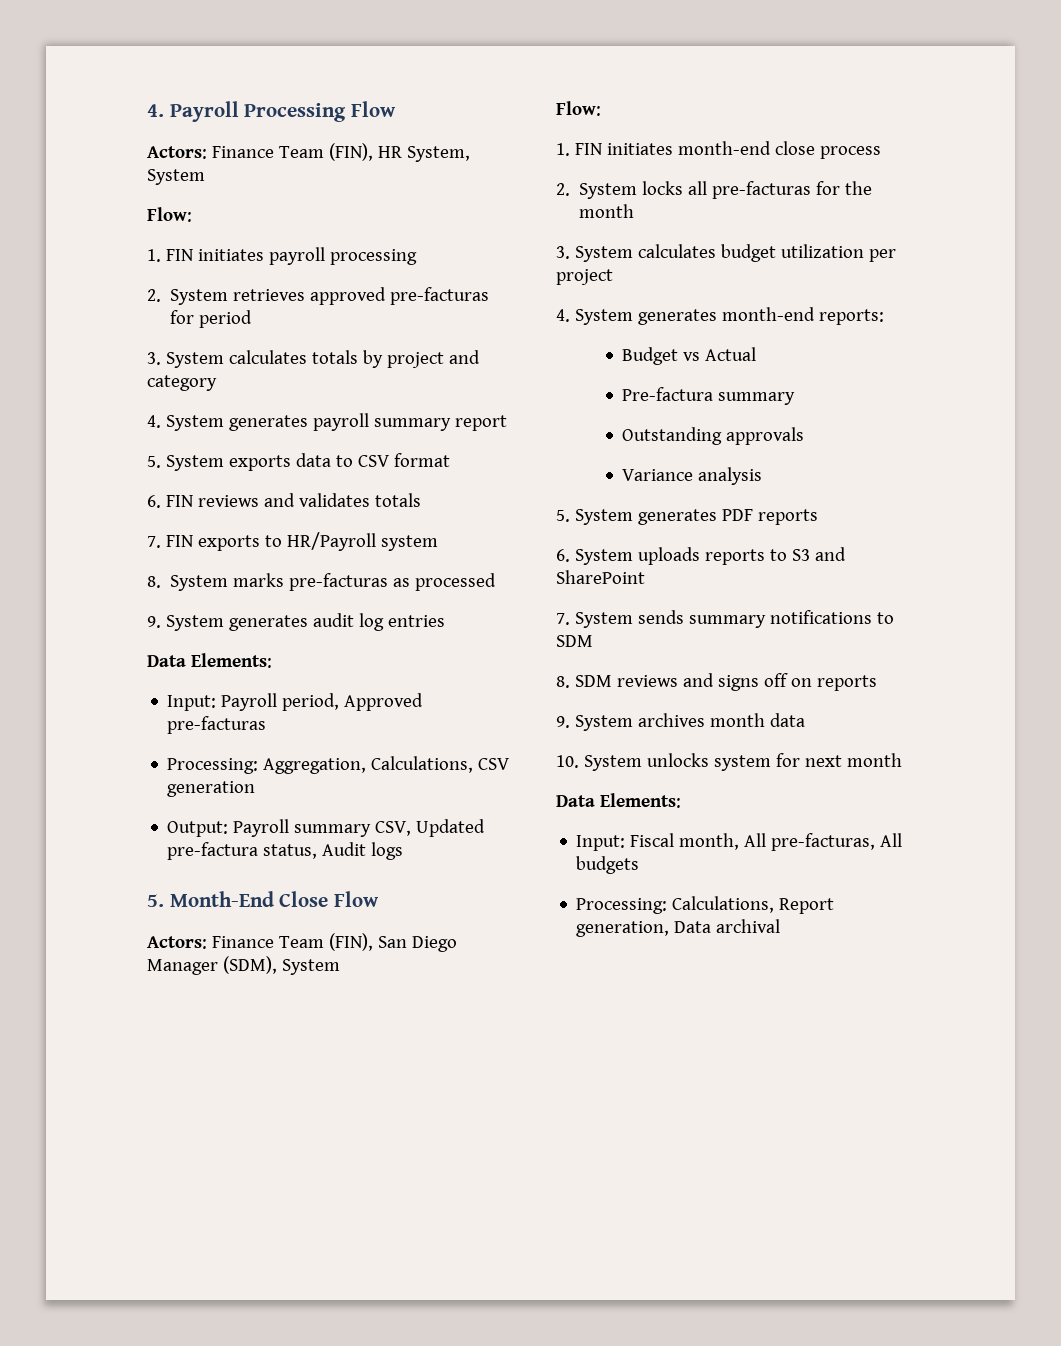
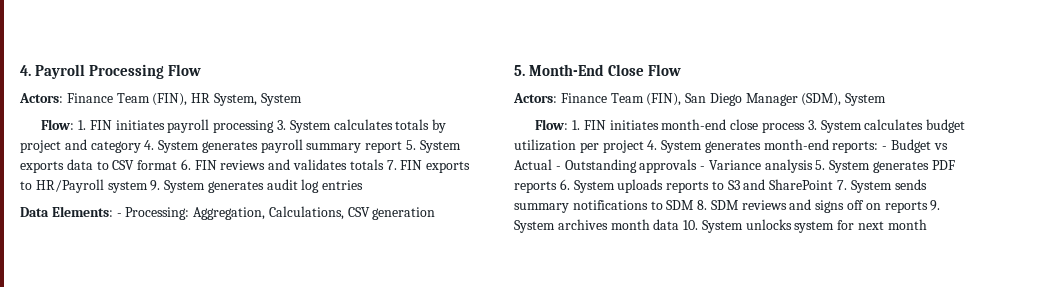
(192, 214) // -> (75, 124) none
[147,287,490,305] [170,310,253,328] // 2. System retrieves approved pre-facturas for period // -> (275, 126) none
(217, 383) // -> (141, 147) none
(507, 423) // -> (403, 147) none
(450, 460) // -> (178, 165) none
(421, 500) // -> (384, 164) none
[147,573,497,591] // 8. System marks pre-facturas as processed // -> (148, 187) none
[167,693,424,711] [167,716,267,734] // Input: Payroll period, Approved pre-facturas // -> [116,213,122,217] -
[167,819,486,837] [167,842,404,860] // Output: Payroll summary CSV, Updated pre-factura status, Audit logs -> (436, 213) none
(601, 108) // -> (569, 124) none
[556,181,873,199] [579,204,635,218] // 2. System locks all pre-facturas for the month // -> (805, 127) none
(613, 277) // -> (644, 146) none
(884, 317) // -> [882,146,888,150] -
[622,387,796,405] // Pre-factura summary // -> [555,166,561,170] -
(805, 436) // -> [700,166,706,170] -
(763, 476) // -> (813, 166) none
(818, 517) // -> (557, 187) none
(645, 577) // -> (834, 184) none
(593, 641) // -> (695, 205) none
(877, 683) // -> (928, 207) none
(805, 720) // -> (680, 224) none
[556,793,681,808] [576,833,903,851] [576,856,640,874] [576,896,835,914] [576,919,781,937] // Data Elements: // Input: Fiscal month, All pre-facturas, All budgets // Processing: Calculations, Report generation, Data archival -> (927, 224) none

